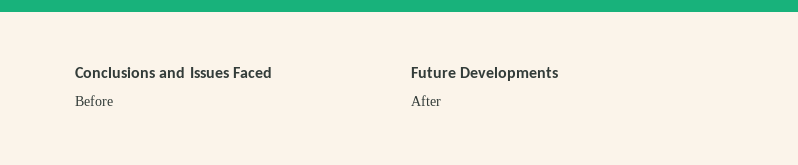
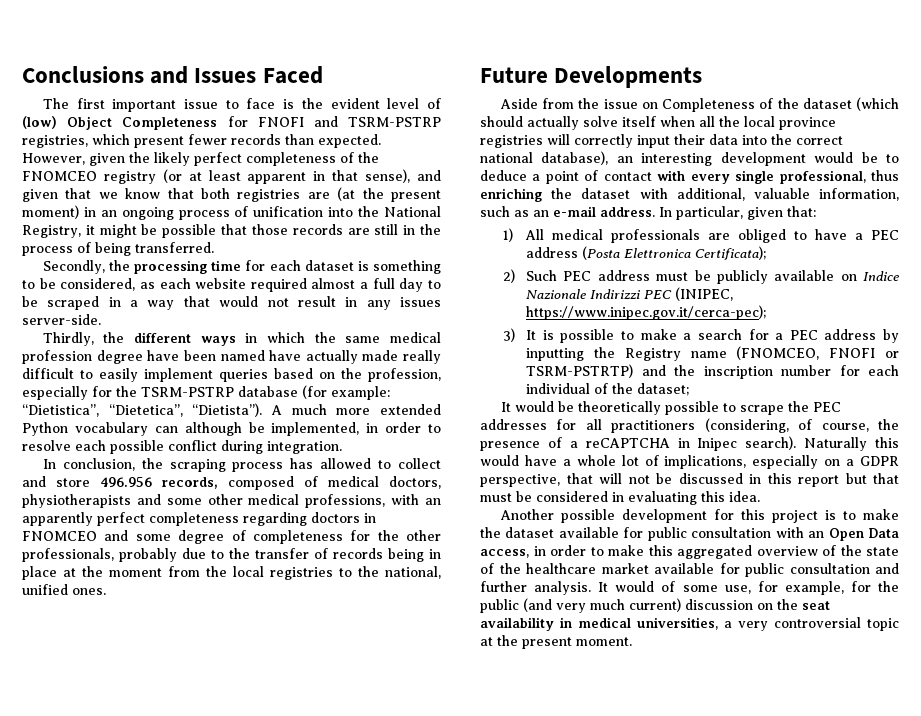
[75,95,113,106] [411,67,559,81] [411,95,441,106] Before // Future Developments // After -> [42,98,441,112] [22,116,441,130] [22,134,381,148] [22,152,379,166] [22,169,442,184] [22,187,441,202] [22,205,442,220] [22,224,441,238] [22,242,214,256] [42,260,441,274] [22,278,441,292] [22,296,442,310] [22,314,101,325] [42,332,441,346] [22,350,441,364] [22,368,441,382] [22,385,390,400] [22,403,442,417] [22,422,441,436] [22,440,342,454] [42,458,441,472] [22,476,441,490] [22,494,441,508] [22,512,376,526] [22,530,441,544] [22,548,441,562] [22,566,441,580] [22,584,106,595] [480,66,703,88] [499,97,899,112] [480,116,836,130] [480,134,843,148] [480,151,899,166] [480,170,899,184] [480,188,899,202] [480,206,816,220] [503,228,899,243] [526,246,767,260] [503,269,899,284] [526,287,734,301] [526,305,767,320] [503,328,899,343] [526,346,899,361] [526,364,899,379] [526,383,690,396] [500,401,841,415] [480,418,899,433] [480,436,899,451] [480,455,899,469] [480,473,899,487] [480,491,760,505] [499,509,899,523] [480,527,900,541] [480,545,899,559] [480,563,899,577] [480,581,899,595] [480,598,830,613] [480,617,899,631] [480,635,632,649] The first important issue to face is the evident level of (low) Object Completeness for FNOFI and TSRM-PSTRP registries, which present fewer records than expected. However, given the likely perfect completeness of the FNOMCEO registry (or at least apparent in that sense), and given that we know that both registries are (at the present moment) in an ongoing process of unification into the National Registry, it might be possible that those records are still in the process of being transferred. // Secondly, the processing time for each dataset is something to be considered, as each website required almost a full day to be scraped in a way that would not result in any issues server-side. // Thirdly, the different ways in which the same medical profession degree have been named have actually made really difficult to easily implement queries based on the profession, especially for the TSRM-PSTRP database (for example: “Dietistica”, “Dietetica”, “Dietista”). A much more extended Python vocabulary can although be implemented, in order to resolve each possible conflict during integration. // In conclusion, the scraping process has allowed to collect and store 496.956 records, composed of medical doctors, physiotherapists and some other medical professions, with an apparently perfect completeness regarding doctors in FNOMCEO and some degree of completeness for the other professionals, probably due to the transfer of records being in place at the moment from the local registries to the national, unified ones. // Future Developments // Aside from the issue on Completeness of the dataset (which should actually solve itself when all the local province registries will correctly input their data into the correct national database), an interesting development would be to deduce a point of contact with every single professional, thus enriching the dataset with additional, valuable information, such as an e-mail address. In particular, given that: // 1) All medical professionals are obliged to have a PEC address (Posta Elettronica Certificata); // 2) Such PEC address must be publicly available on Indice Nazionale Indirizzi PEC (INIPEC, https://www.inipec.gov.it/cerca-pec); // 3) It is possible to make a search for a PEC address by inputting the Registry name (FNOMCEO, FNOFI or TSRM-PSTRTP) and the inscription number for each individual of the dataset; // It would be theoretically possible to scrape the PEC addresses for all practitioners (considering, of course, the presence of a reCAPTCHA in Inipec search). Naturally this would have a whole lot of implications, especially on a GDPR perspective, that will not be discussed in this report but that must be considered in evaluating this idea. // Another possible development for this project is to make the dataset available for public consultation with an Open Data access, in order to make this aggregated overview of the state of the healthcare market available for public consultation and further analysis. It would of some use, for example, for the public (and very much current) discussion on the seat availability in medical universities, a very controversial topic at the present moment.

